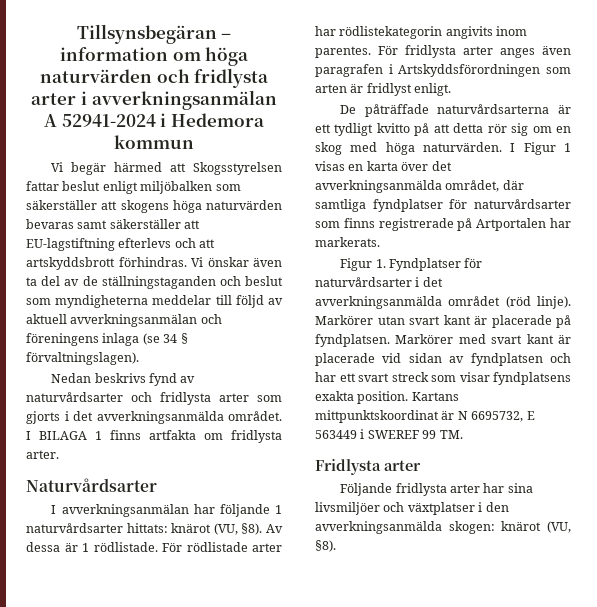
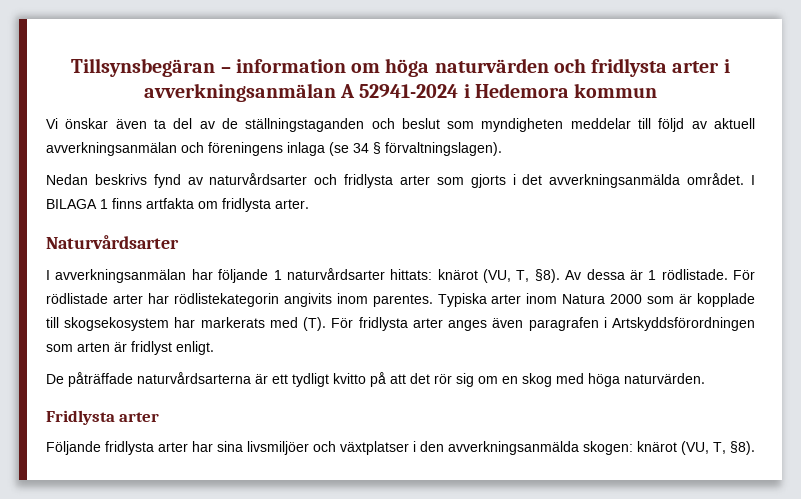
[71,162,282,175] [26,181,241,194] [26,200,282,213] [26,219,201,229] [26,238,216,251] [26,257,203,270] begär härmed att Skogsstyrelsen fattar beslut enligt miljöbalken som säkerställer att skogens höga naturvärden bevaras samt säkerställer att EU-lagstiftning efterlevs och att artskyddsbrott förhindras. Vi -> (58, 123) none
[55,295,149,308] myndigheterna -> [481,118,564,132] myndigheten
(238, 529) none -> [516,270,530,282] T,
(371, 52) none -> [437,293,756,307] [46,317,327,331] Typiska arter inom Natura 2000 som är kopplade till skogsekosystem har markerats med (T).
[453,123,484,133] detta -> [410,373,430,384] det
[510,142,571,155] [315,161,452,171] [315,180,524,193] [315,199,571,212] [315,218,571,231] [315,237,380,247] [340,258,483,271] [315,277,443,287] [315,296,571,309] [315,315,571,328] [315,334,571,347] [315,353,571,366] [315,372,571,385] [315,391,459,404] [315,410,535,423] [315,429,463,439] I Figur 1 visas en karta över det avverkningsanmälda området, där samtliga fyndplatser för naturvårdsarter som finns registrerade på Artportalen har markerats. // Figur 1. Fyndplatser för naturvårdsarter i det avverkningsanmälda området (röd linje). Markörer utan svart kant är placerade på fyndplatsen. Markörer med svart kant är placerade vid sidan av fyndplatsen och har ett svart streck som visar fyndplatsens exakta position. Kartans mittpunktskoordinat är N 6695732, E 563449 i SWEREF 99 TM. -> (705, 378) none
(571, 527) none -> [713,442,726,454] T,

